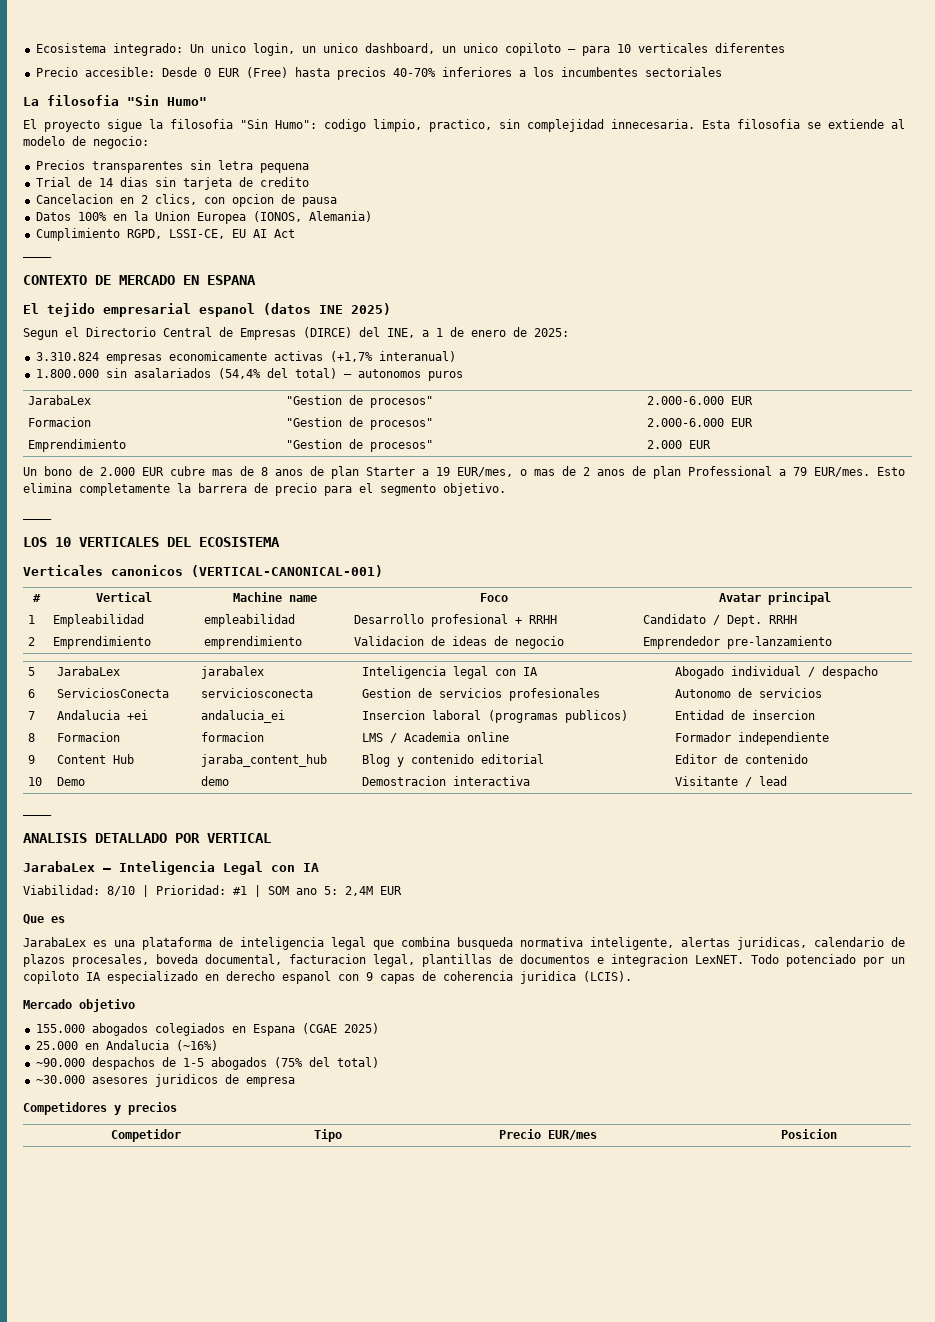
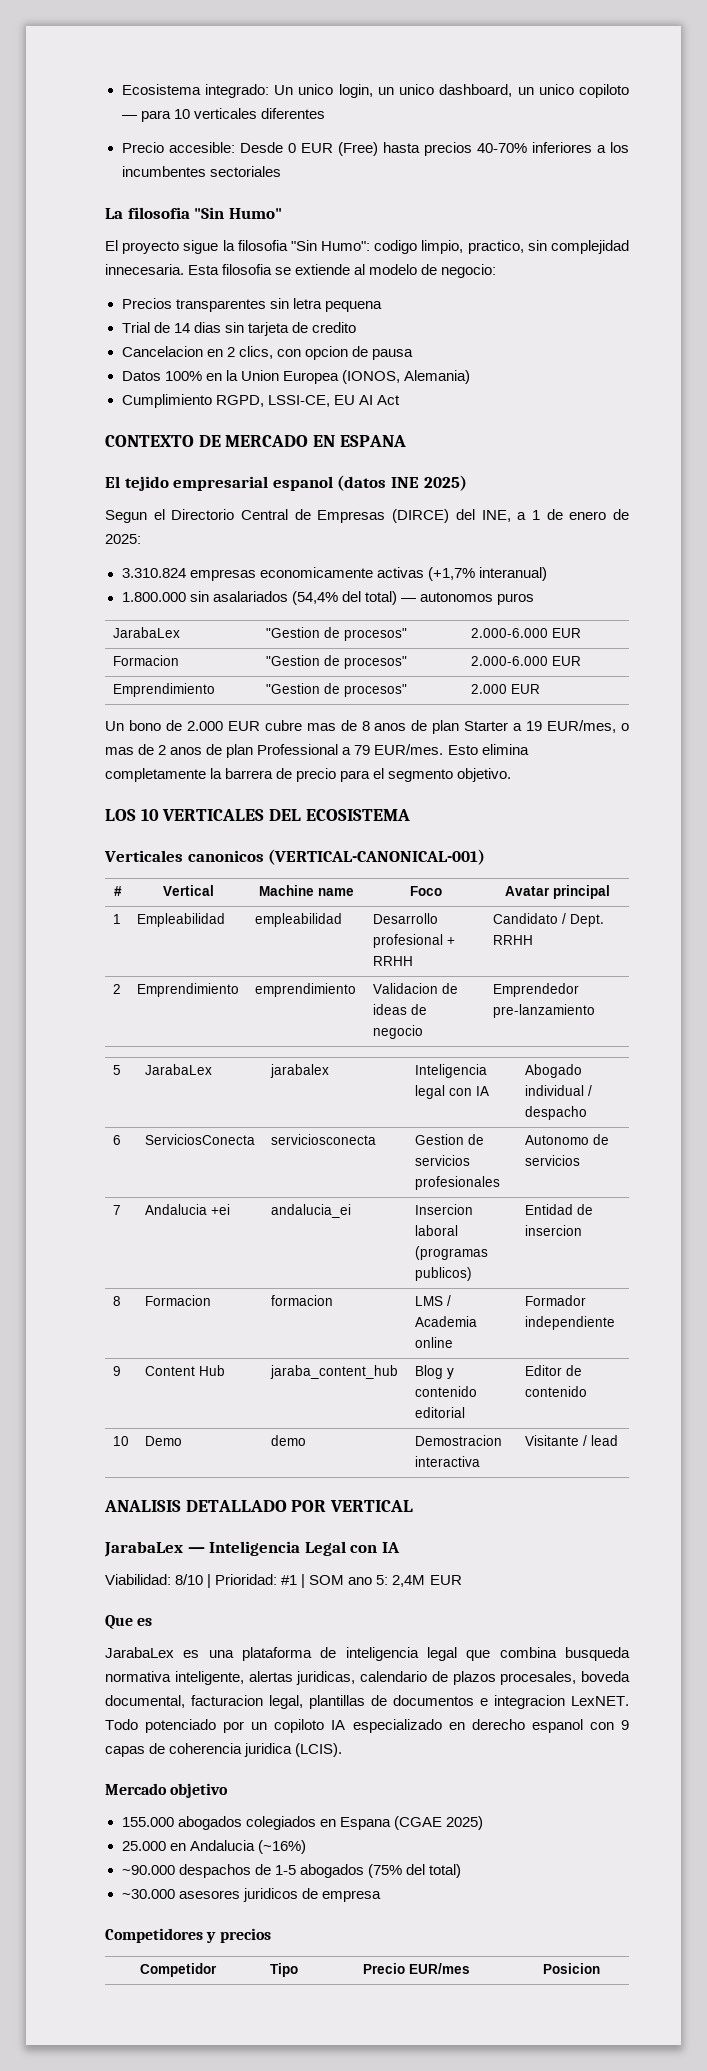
[23,255,52,258] // ____ -> (400, 400) none
[23,517,52,520] // ____ -> (512, 775) none
[23,813,52,816] // ____ -> (618, 1440) none

